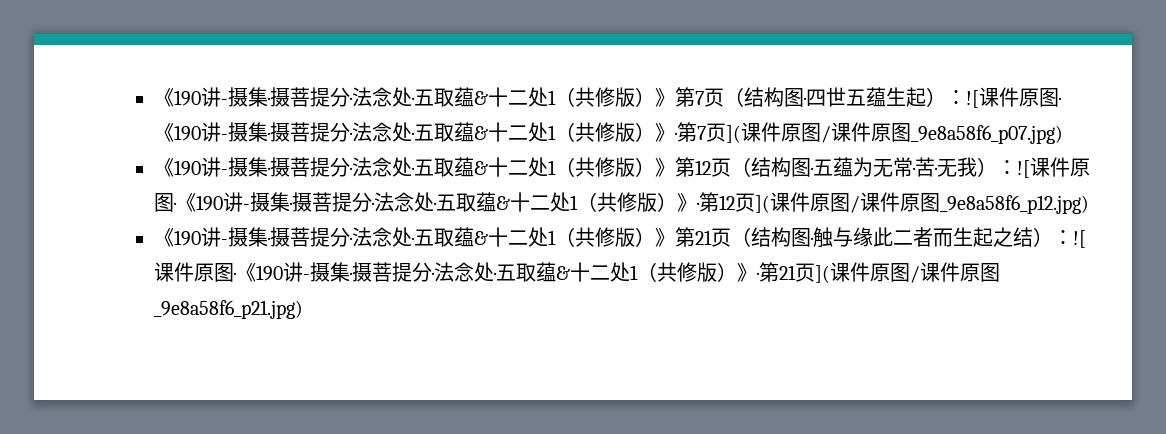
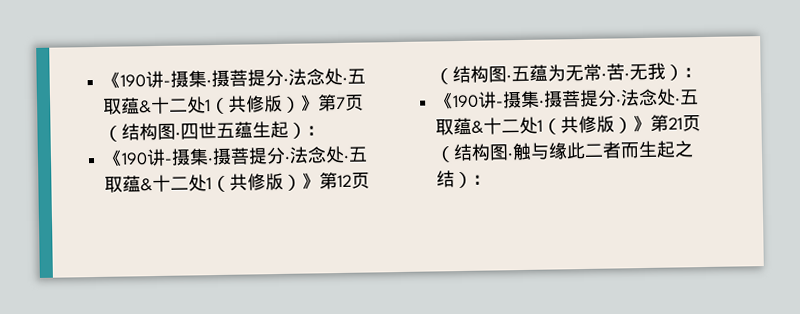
[966,87,1062,108] [154,122,1063,144] ![课件原图·《190讲-摄集·摄菩提分·法念处·五取蕴&十二处1（共修版）》·第7页](课件原图/课件原图_9e8a58f6_p07.jpg) -> (326, 130) none
[1017,157,1090,178] [154,192,1089,214] ![课件原图·《190讲-摄集·摄菩提分·法念处·五取蕴&十二处1（共修版）》·第12页](课件原图/课件原图_9e8a58f6_p12.jpg) -> (703, 72) none
[1073,230,1086,248] [154,262,1000,283] [154,300,303,319] ![课件原图·《190讲-摄集·摄菩提分·法念处·五取蕴&十二处1（共修版）》·第21页](课件原图/课件原图_9e8a58f6_p21.jpg) -> (492, 179) none

